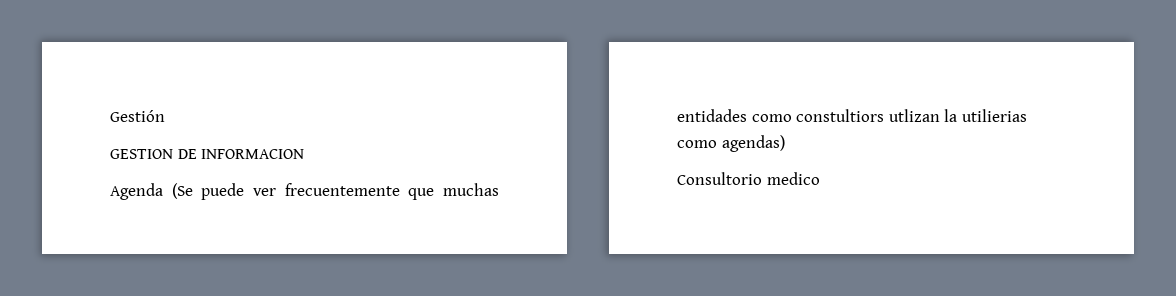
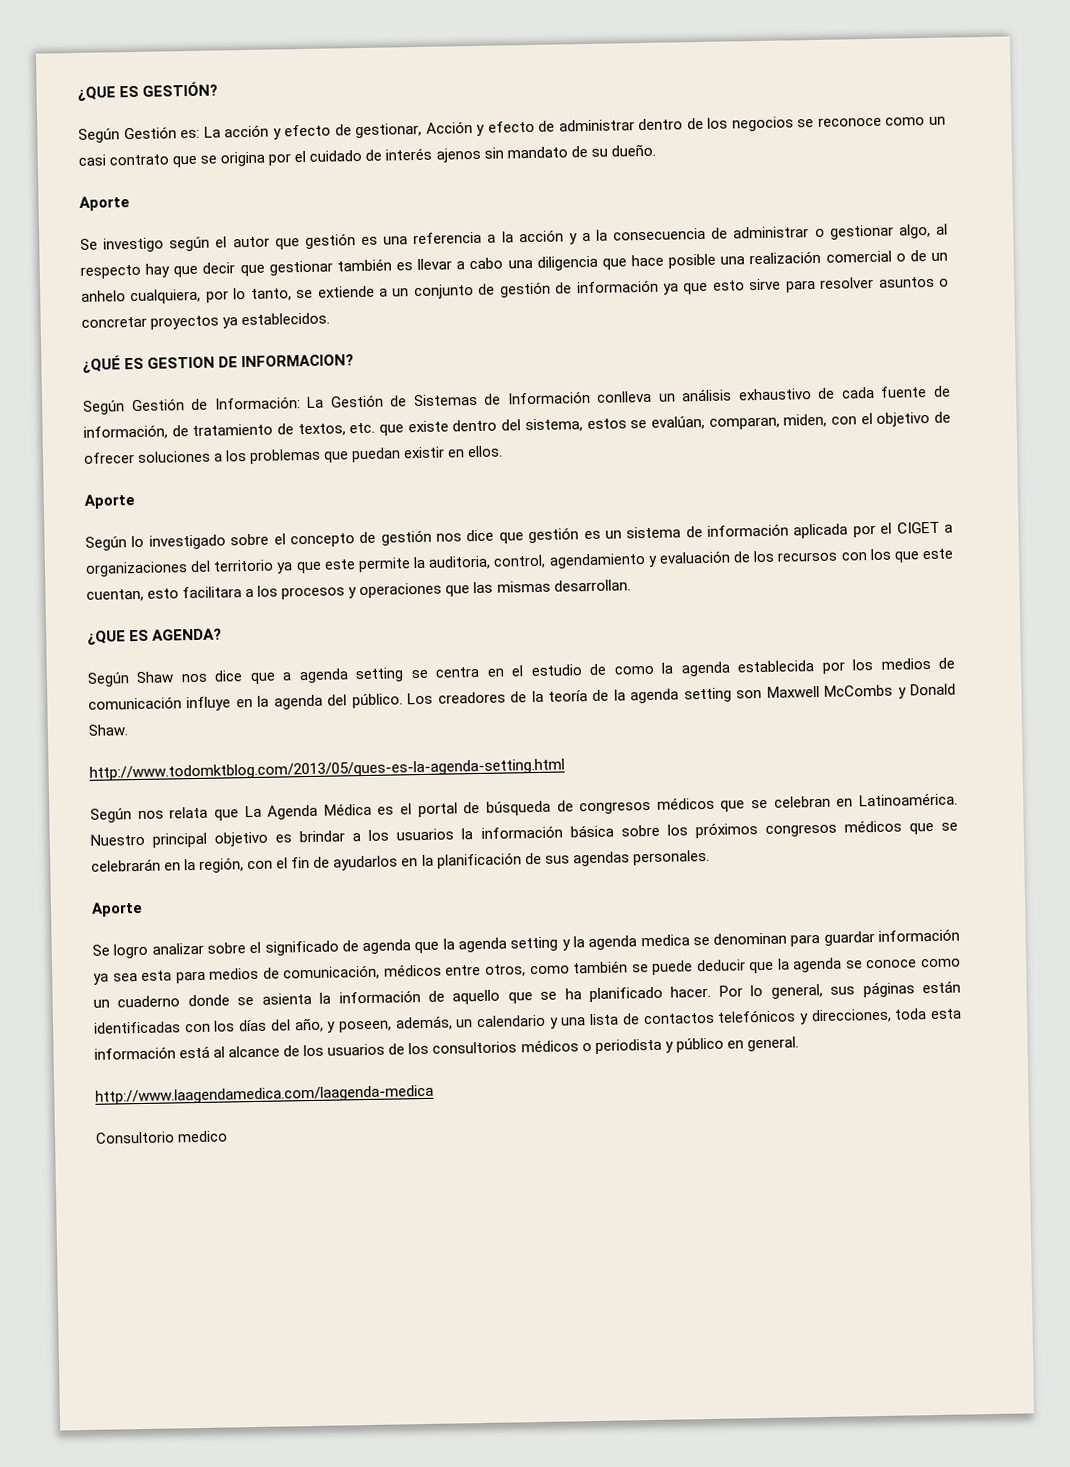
[110,110,165,122] [110,149,305,159] [110,183,499,200] [677,109,1027,122] [677,135,785,152] Gestión // GESTION DE INFORMACION // Agenda (Se puede ver frecuentemente que muchas entidades como constultiors utlizan la utilierias como agendas) -> [77,81,219,101] [78,116,946,143] [78,143,656,168] [79,196,130,211] [80,223,948,253] [80,250,948,279] [81,276,950,305] [81,312,331,330] [82,354,355,373] [83,385,951,415] [83,411,952,440] [83,445,504,464] [84,494,135,509] [85,521,954,551] [85,548,953,577] [86,579,631,602] [87,628,223,645] [87,657,956,687] [88,683,957,712] [88,724,128,736] [89,758,565,781] [90,792,959,823] [90,819,958,848] [91,849,710,873] [91,901,143,917] [92,928,960,959] [93,957,961,985] [93,980,962,1008] [94,1008,963,1034] [94,1036,799,1060] [95,1084,434,1105] ¿QUE ES GESTIÓN? // Según Gestión es: La acción y efecto de gestionar, Acción y efecto de administrar dentro de los negocios se reconoce como un casi contrato que se origina por el cuidado de interés ajenos sin mandato de su dueño. // Aporte // Se investigo según el autor que gestión es una referencia a la acción y a la consecuencia de administrar o gestionar algo, al respecto hay que decir que gestionar también es llevar a cabo una diligencia que hace posible una realización comercial o de un anhelo cualquiera, por lo tanto, se extiende a un conjunto de gestión de información ya que esto sirve para resolver asuntos o concretar proyectos ya establecidos. // ¿QUÉ ES GESTION DE INFORMACION? // Según Gestión de Información: La Gestión de Sistemas de Información conlleva un análisis exhaustivo de cada fuente de información, de tratamiento de textos, etc. que existe dentro del sistema, estos se evalúan, comparan, miden, con el objetivo de ofrecer soluciones a los problemas que puedan existir en ellos. // Aporte // Según lo investigado sobre el concepto de gestión nos dice que gestión es un sistema de información aplicada por el CIGET a organizaciones del territorio ya que este permite la auditoria, control, agendamiento y evaluación de los recursos con los que este cuentan, esto facilitara a los procesos y operaciones que las mismas desarrollan. // ¿QUE ES AGENDA? // Según Shaw nos dice que a agenda setting se centra en el estudio de como la agenda establecida por los medios de comunicación influye en la agenda del público. Los creadores de la teoría de la agenda setting son Maxwell McCombs y Donald Shaw. // http://www.todomktblog.com/2013/05/ques-es-la-agenda-setting.html // Según nos relata que La Agenda Médica es el portal de búsqueda de congresos médicos que se celebran en Latinoamérica. Nuestro principal objetivo es brindar a los usuarios la información básica sobre los próximos congresos médicos que se celebrarán en la región, con el fin de ayudarlos en la planificación de sus agendas personales. // Aporte // Se logro analizar sobre el significado de agenda que la agenda setting y la agenda medica se denominan para guardar información ya sea esta para medios de comunicación, médicos entre otros, como también se puede deducir que la agenda se conoce como un cuaderno donde se asienta la información de aquello que se ha planificado hacer. Por lo general, sus páginas están identificadas con los días del año, y poseen, además, un calendario y una lista de contactos telefónicos y direcciones, toda esta información está al alcance de los usuarios de los consultorios médicos o periodista y público en general. // http://www.laagendamedica.com/laagenda-medica

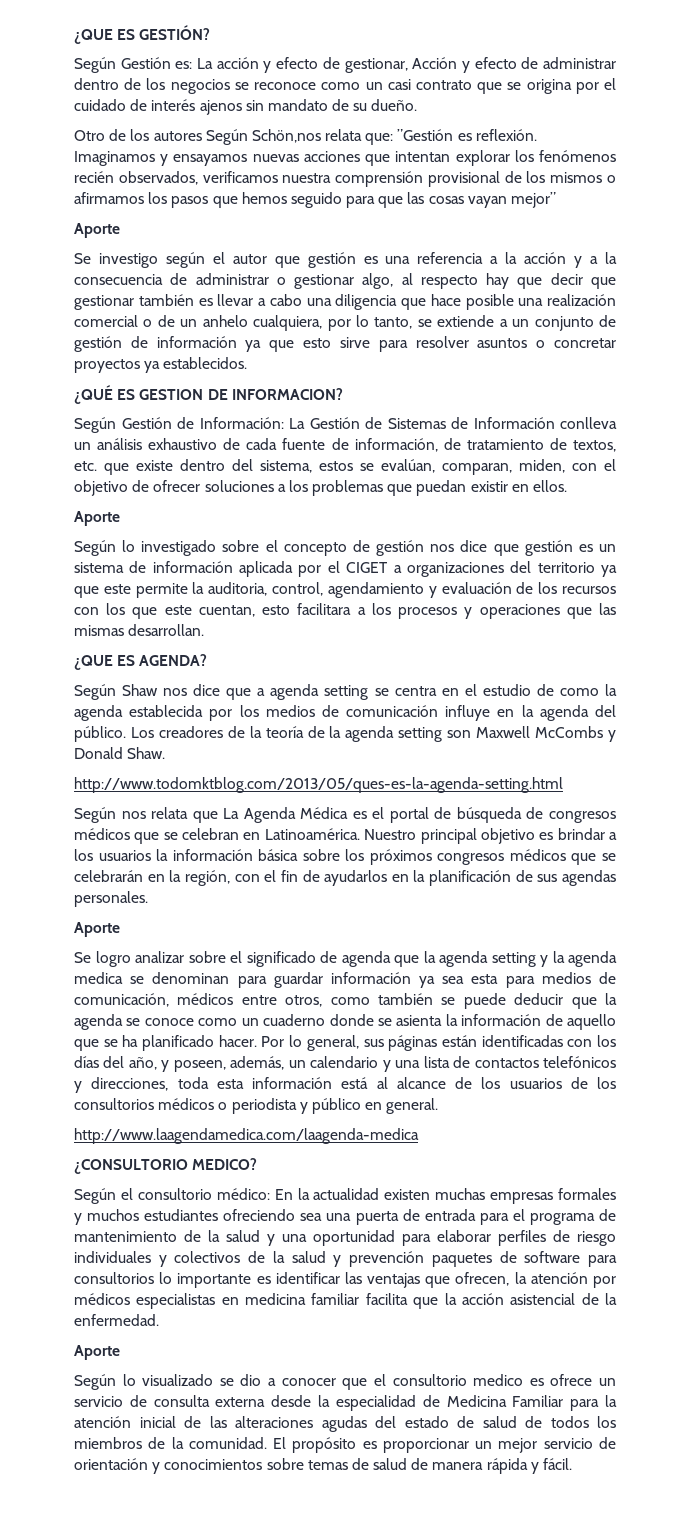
(656, 150) none -> [74,129,537,145] [74,150,616,166] [74,171,616,187] [74,192,557,208] // Otro de los autores Según Schön,nos relata que: ”Gestión es reflexión. Imaginamos y ensayamos nuevas acciones que intentan explorar los fenómenos recién observados, verificamos nuestra comprensión provisional de los mismos o afirmamos los pasos que hemos seguido para que las cosas vayan mejor”
[95,1130,229,1144] Consultorio medico -> [74,1158,258,1174] [74,1188,616,1204] [74,1209,616,1225] [74,1230,616,1246] [74,1251,617,1267] [74,1272,616,1288] [74,1293,618,1309] [74,1314,159,1326] [74,1345,120,1360] [74,1374,617,1390] [74,1395,617,1411] [74,1416,616,1432] [74,1437,616,1453] [74,1458,573,1474] ¿CONSULTORIO MEDICO? // Según el consultorio médico: En la actualidad existen muchas empresas formales y muchos estudiantes ofreciendo sea una puerta de entrada para el programa de mantenimiento de la salud y una oportunidad para elaborar perfiles de riesgo individuales y colectivos de la salud y prevención paquetes de software para consultorios lo importante es identificar las ventajas que ofrecen, la atención por médicos especialistas en medicina familiar facilita que la acción asistencial de la enfermedad. // Aporte // Según lo visualizado se dio a conocer que el consultorio medico es ofrece un servicio de consulta externa desde la especialidad de Medicina Familiar para la atención inicial de las alteraciones agudas del estado de salud de todos los miembros de la comunidad. El propósito es proporcionar un mejor servicio de orientación y conocimientos sobre temas de salud de manera rápida y fácil.

